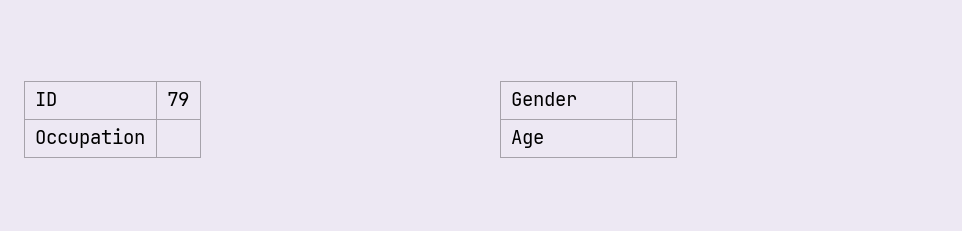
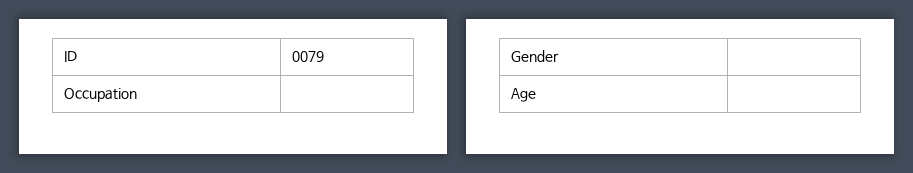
[166,92,189,106] 79 -> [291,51,324,62] 0079

